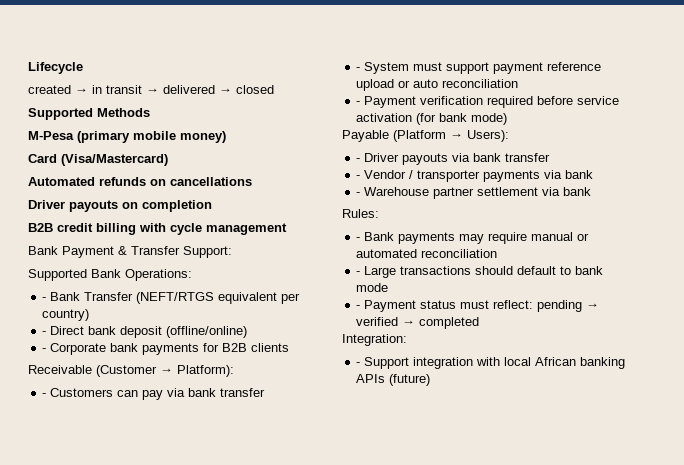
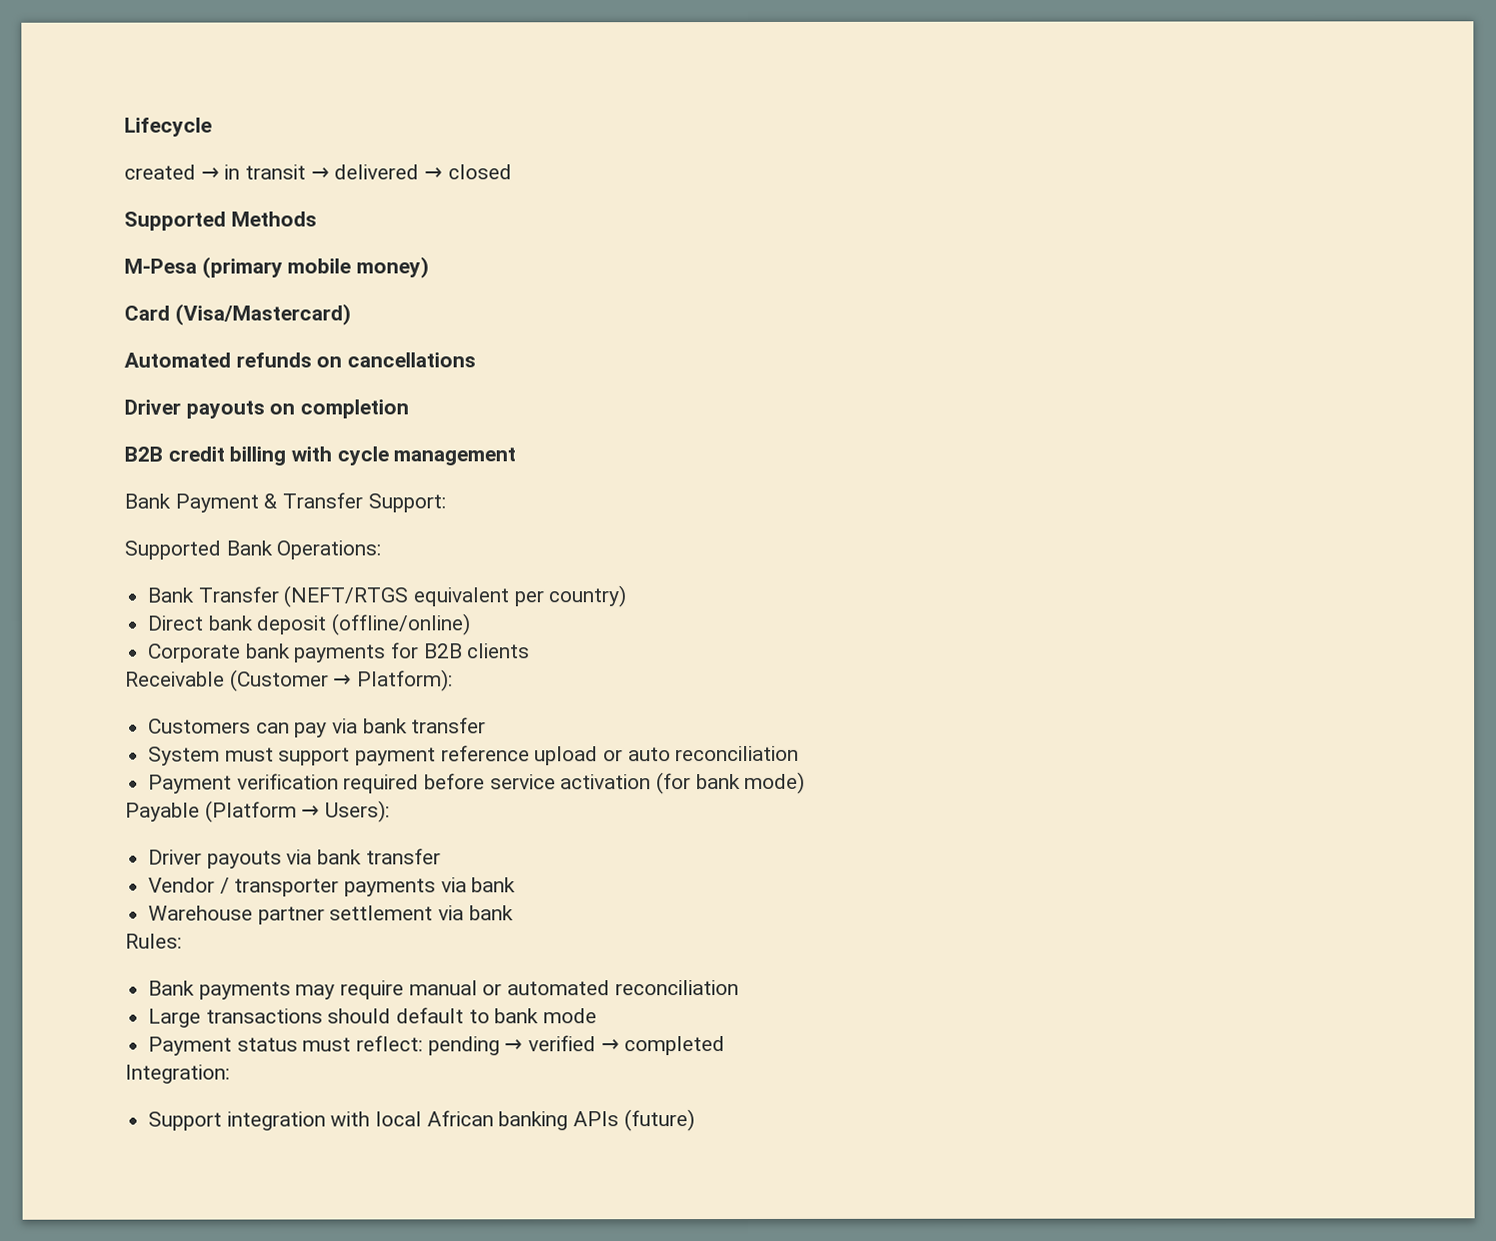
[42,297,47,301] - -> (382, 550) none
[42,331,47,335] - -> (627, 596) none
[42,348,47,352] - -> (472, 624) none
[42,393,47,397] - -> (454, 680) none
[356,67,361,71] - -> (487, 725) none
[356,101,361,105] - -> (800, 753) none
[356,158,361,162] - -> (391, 811) none
[356,175,361,179] - -> (441, 856) none
[356,192,361,196] - -> (517, 885) none
[356,237,361,241] - -> (182, 941) none
[356,271,361,275] - -> (739, 988) none
[356,305,361,309] - -> (598, 1016) none
[356,362,361,366] - -> (230, 1074) none

